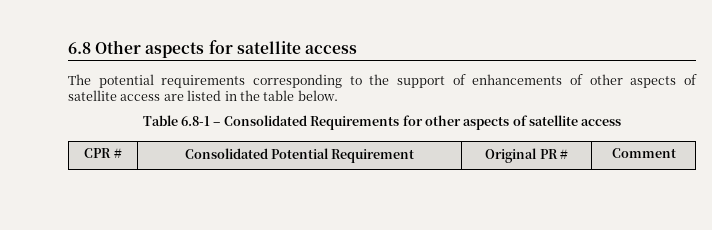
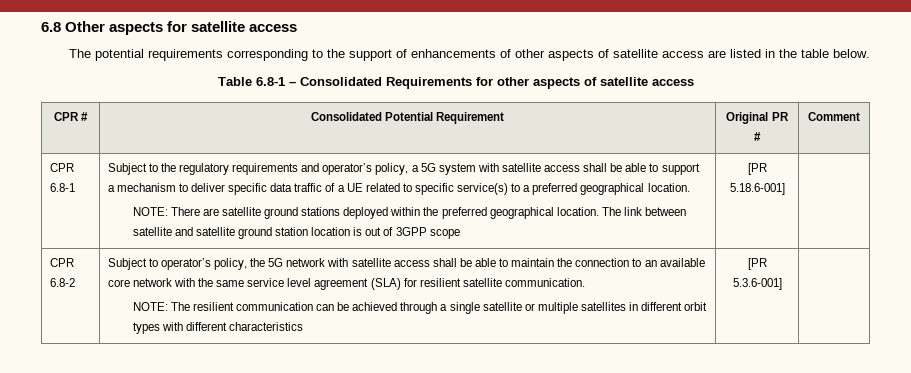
(676, 153) none -> [49,163,74,172] [49,183,75,192] [107,163,700,175] [107,183,690,195] [132,207,687,219] [132,227,460,239] [747,163,767,175] [729,183,785,195] [49,258,74,267] [49,278,75,287] [107,258,705,270] [107,278,585,290] [132,302,708,314] [132,322,303,334] [747,258,767,270] [732,278,782,290] // CPR 6.8-1 | Subject to the regulatory requirements and operator’s policy, a 5G system with satellite access shall be able to support a mechanism to deliver specific data traffic of a UE related to specific service(s) to a preferred geographical location. // NOTE: There are satellite ground stations deployed within the preferred geographical location. The link between satellite and satellite ground station location is out of 3GPP scope | [PR 5.18.6-001] | // CPR 6.8-2 | Subject to operator’s policy, the 5G network with satellite access shall be able to maintain the connection to an available core network with the same service level agreement (SLA) for resilient satellite communication. // NOTE: The resilient communication can be achieved through a single satellite or multiple satellites in different orbit types with different characteristics | [PR 5.3.6-001] |

